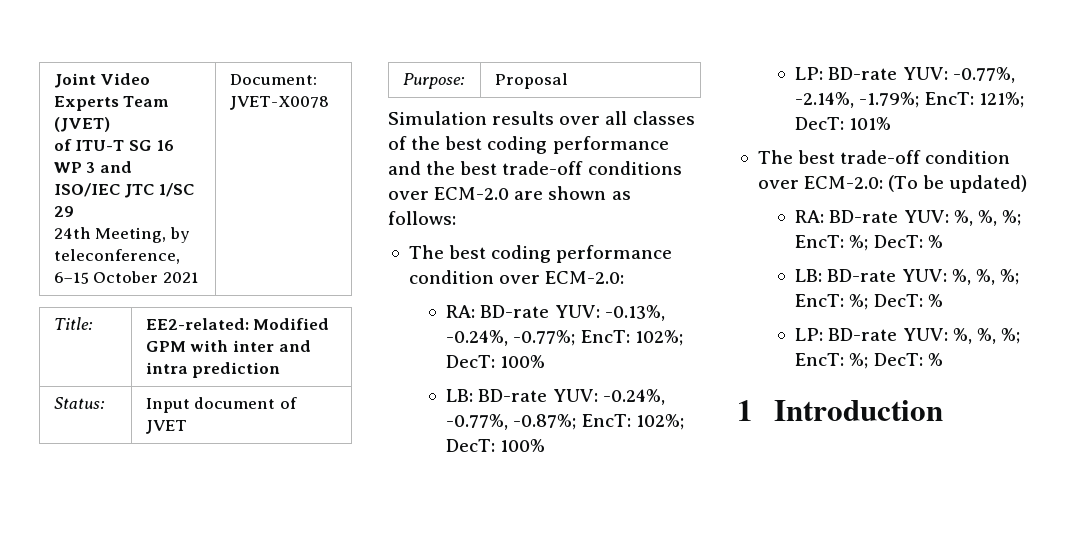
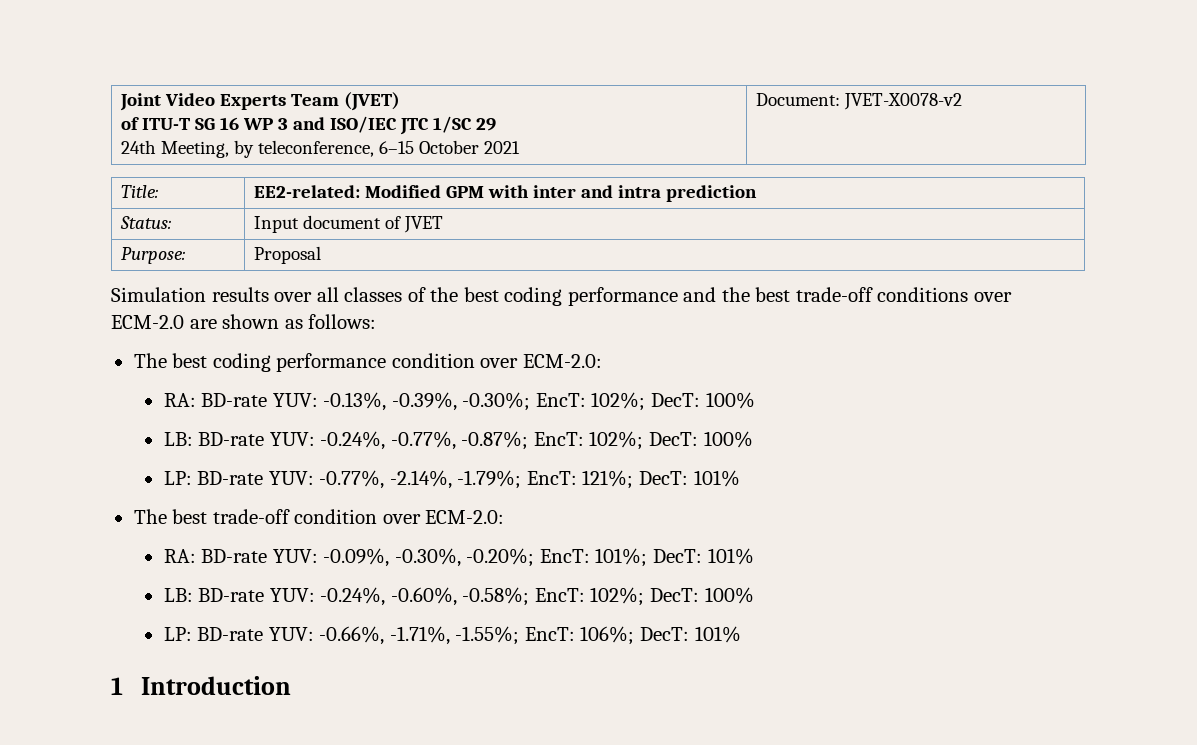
[229,96,329,110] JVET-X0078 -> [843,93,962,110] JVET-X0078-v2
[446,330,576,346] -0.24%, -0.77%; -> [391,392,531,411] -0.39%, -0.30%;
[888,175,1028,193] [795,210,1021,226] [795,235,943,251] [795,269,1019,285] [795,294,943,310] [795,328,1020,344] [795,353,943,369] (To be updated) // RA: BD-rate YUV: %, %, %; EncT: %; DecT: % // LB: BD-rate YUV: %, %, %; EncT: %; DecT: % // LP: BD-rate YUV: %, %, %; EncT: %; DecT: % -> [163,548,754,567] [163,587,754,606] [163,626,741,645] // RA: BD-rate YUV: -0.09%, -0.30%, -0.20%; EncT: 101%; DecT: 101% // LB: BD-rate YUV: -0.24%, -0.60%, -0.58%; EncT: 102%; DecT: 100% // LP: BD-rate YUV: -0.66%, -1.71%, -1.55%; EncT: 106%; DecT: 101%

